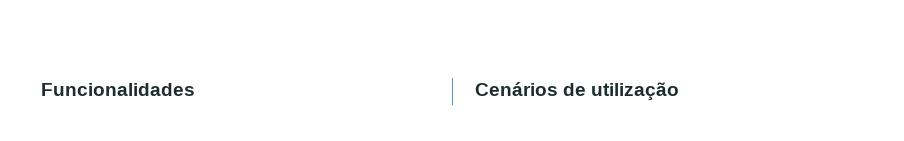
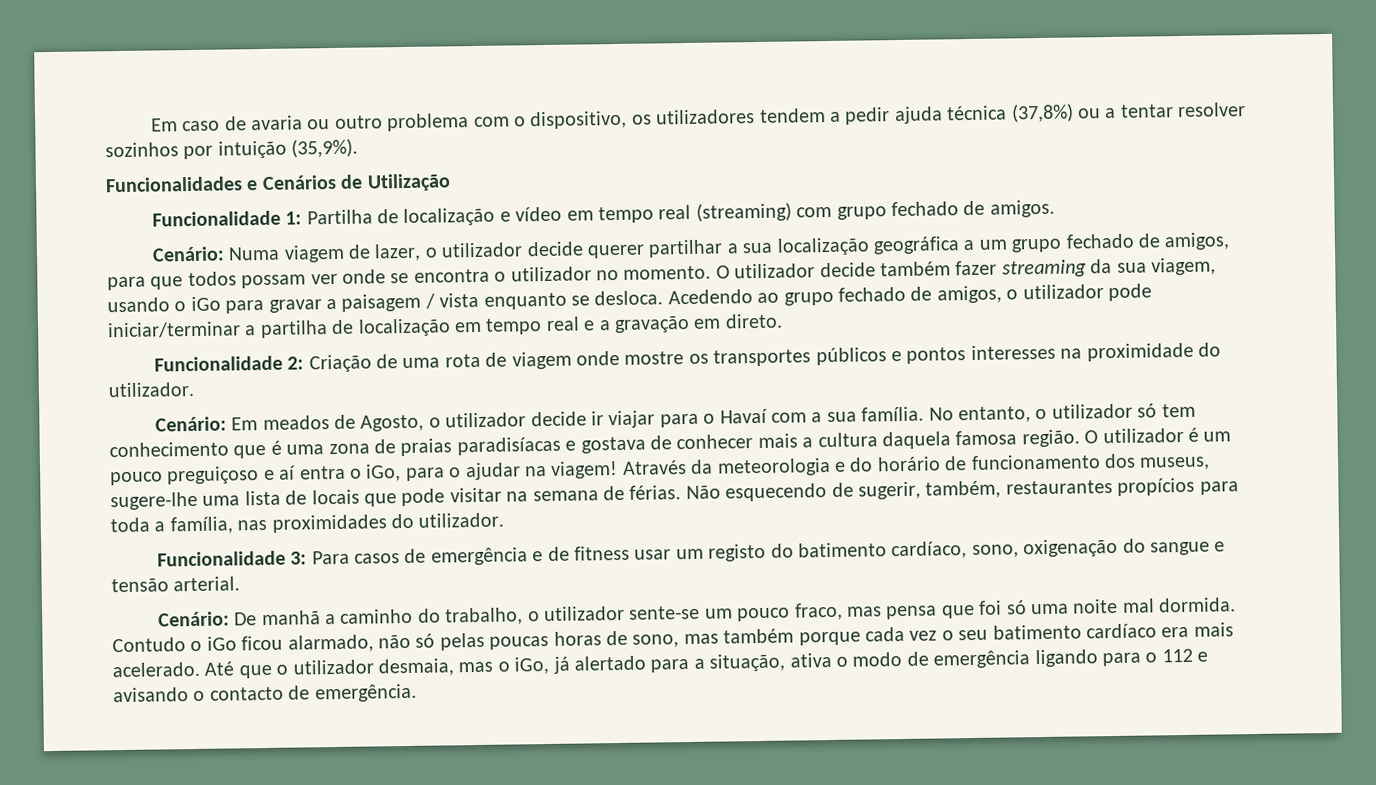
(41, 89) none -> [150,102,1247,132] [105,138,359,160] Em caso de avaria ou outro problema com o dispositivo, os utilizadores tendem a pedir ajuda técnica (37,8%) ou a tentar resolver sozinhos por intuição (35,9%). //
(195, 89) // -> [246,180,259,191] e
[591,82,680,101] utilização -> [366,173,451,192] [151,199,1055,227] [151,232,1231,263] [107,257,1216,291] [107,283,1152,314] [107,313,783,339] [153,342,1221,373] [108,381,194,398] [154,403,1196,432] [109,427,1232,459] [110,453,1211,486] [110,477,1239,511] [110,512,505,535] [156,538,1226,567] [111,576,241,593] [157,597,1237,627] [112,622,1234,653] [112,648,1209,679] [113,683,417,703] Utilização // Funcionalidade 1: Partilha de localização e vídeo em tempo real (streaming) com grupo fechado de amigos. // Cenário: Numa viagem de lazer, o utilizador decide querer partilhar a sua localização geográfica a um grupo fechado de amigos, para que todos possam ver onde se encontra o utilizador no momento. O utilizador decide também fazer streaming da sua viagem, usando o iGo para gravar a paisagem / vista enquanto se desloca. Acedendo ao grupo fechado de amigos, o utilizador pode iniciar/terminar a partilha de localização em tempo real e a gravação em direto. // Funcionalidade 2: Criação de uma rota de viagem onde mostre os transportes públicos e pontos interesses na proximidade do utilizador. // Cenário: Em meados de Agosto, o utilizador decide ir viajar para o Havaí com a sua família. No entanto, o utilizador só tem conhecimento que é uma zona de praias paradisíacas e gostava de conhecer mais a cultura daquela famosa região. O utilizador é um pouco preguiçoso e aí entra o iGo, para o ajudar na viagem! Através da meteorologia e do horário de funcionamento dos museus, sugere-lhe uma lista de locais que pode visitar na semana de férias. Não esquecendo de sugerir, também, restaurantes propícios para toda a família, nas proximidades do utilizador. // Funcionalidade 3: Para casos de emergência e de fitness usar um registo do batimento cardíaco, sono, oxigenação do sangue e tensão arterial. // Cenário: De manhã a caminho do trabalho, o utilizador sente-se um pouco fraco, mas pensa que foi só uma noite mal dormida. Contudo o iGo ficou alarmado, não só pelas poucas horas de sono, mas também porque cada vez o seu batimento cardíaco era mais acelerado. Até que o utilizador desmaia, mas o iGo, já alertado para a situação, ativa o modo de emergência ligando para o 112 e avisando o contacto de emergência.

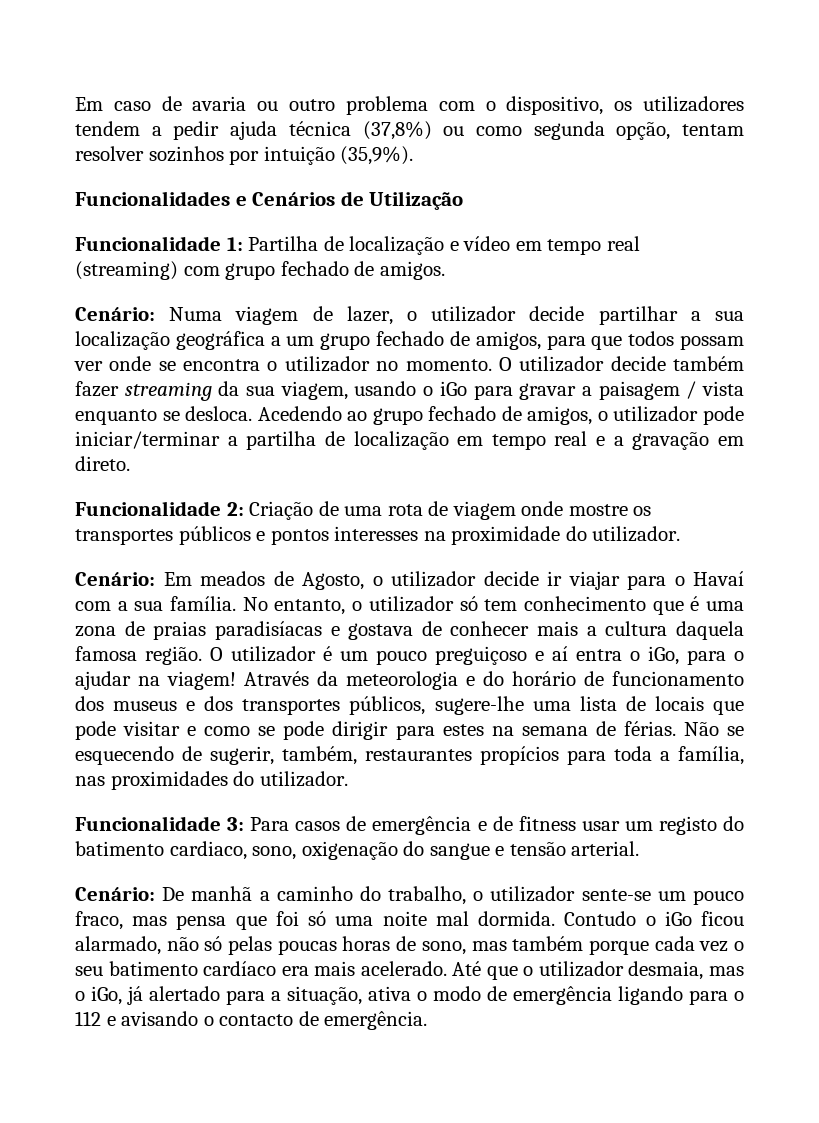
[1105,104,1174,119] a tentar -> [475,121,744,140] como segunda opção, tentam
[586,244,645,259] querer -> (585, 313) none
[1139,456,1211,471] museus, -> [113,696,426,715] museus e dos transportes públicos,
(502, 495) none -> [187,721,484,740] e como se pode dirigir para estes
(721, 492) none -> [726,726,744,736] se
[891,541,968,560] cardíaco, -> [169,841,247,860] cardiaco,

